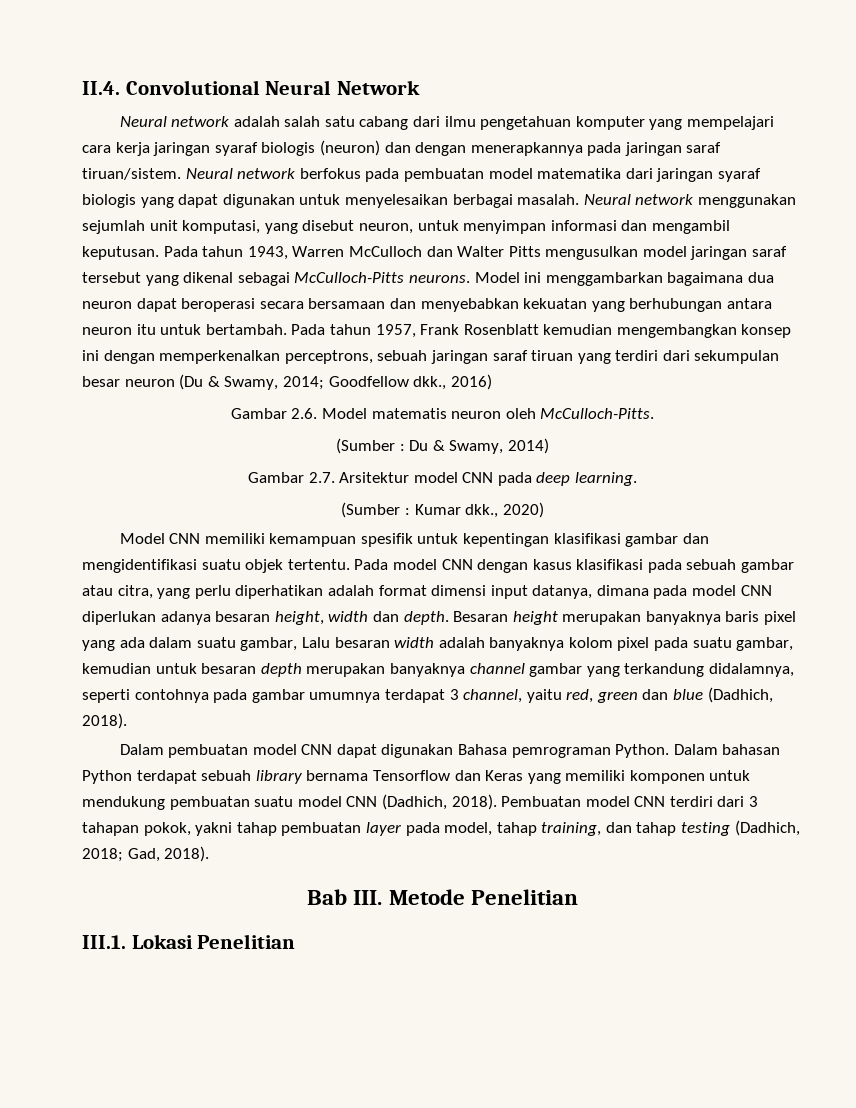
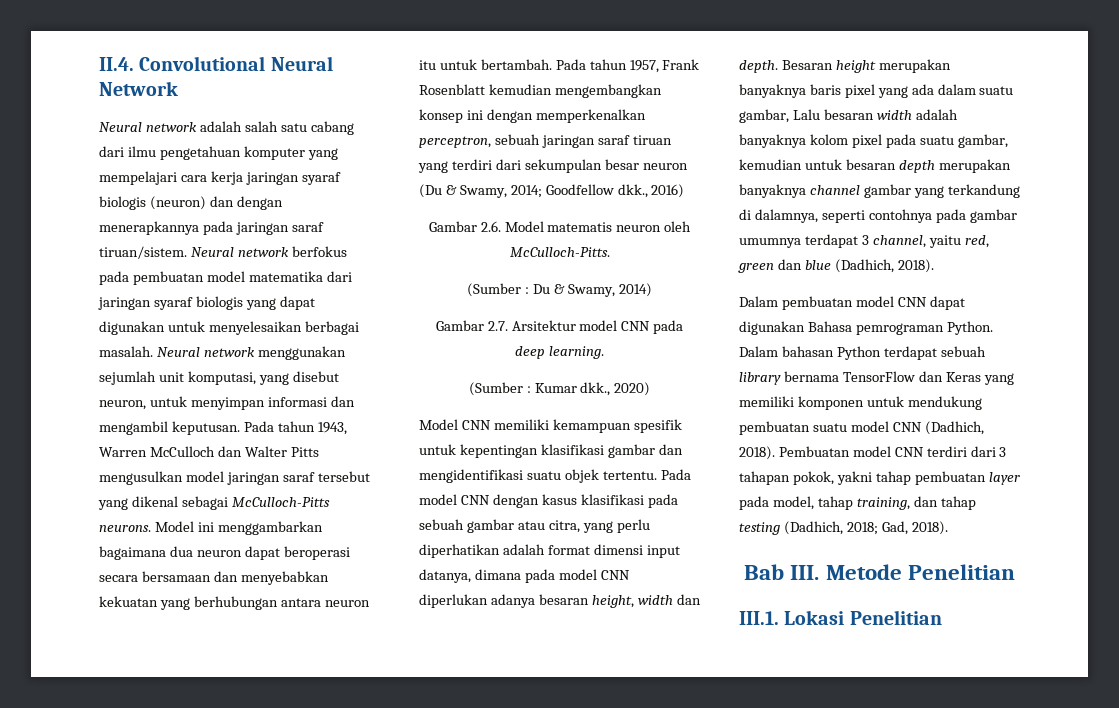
[284,350,373,364] perceptrons, -> [419,136,491,148] perceptron,
[708,663,794,677] didalamnya, -> [739,209,818,223] di dalamnya,
[372,770,450,781] Tensorflow -> [842,371,915,382] TensorFlow

